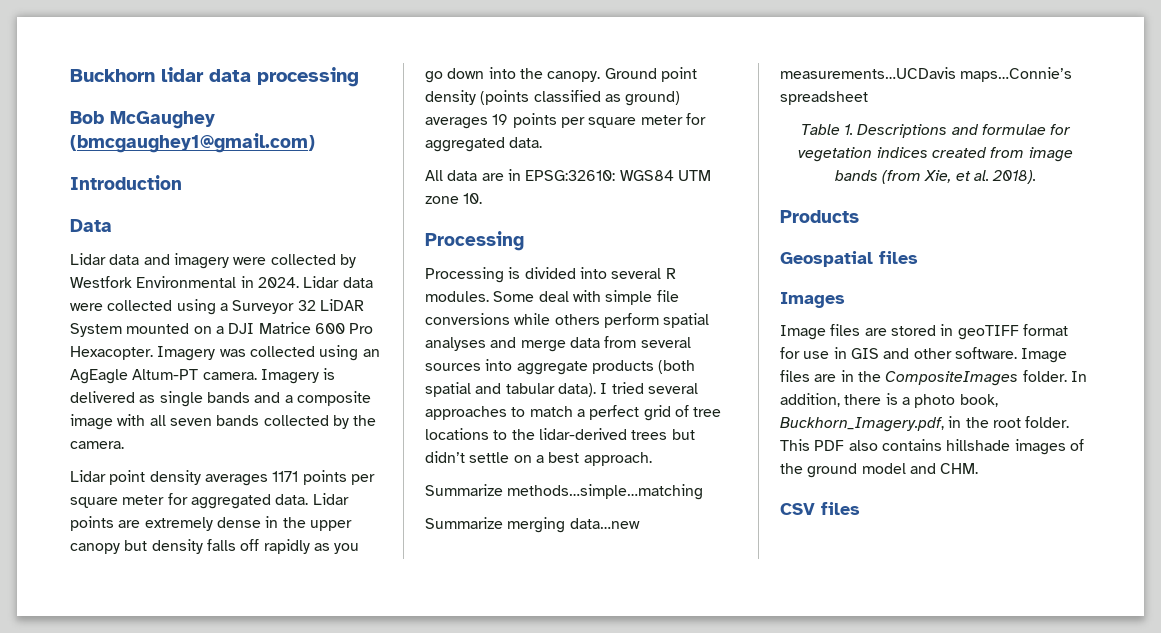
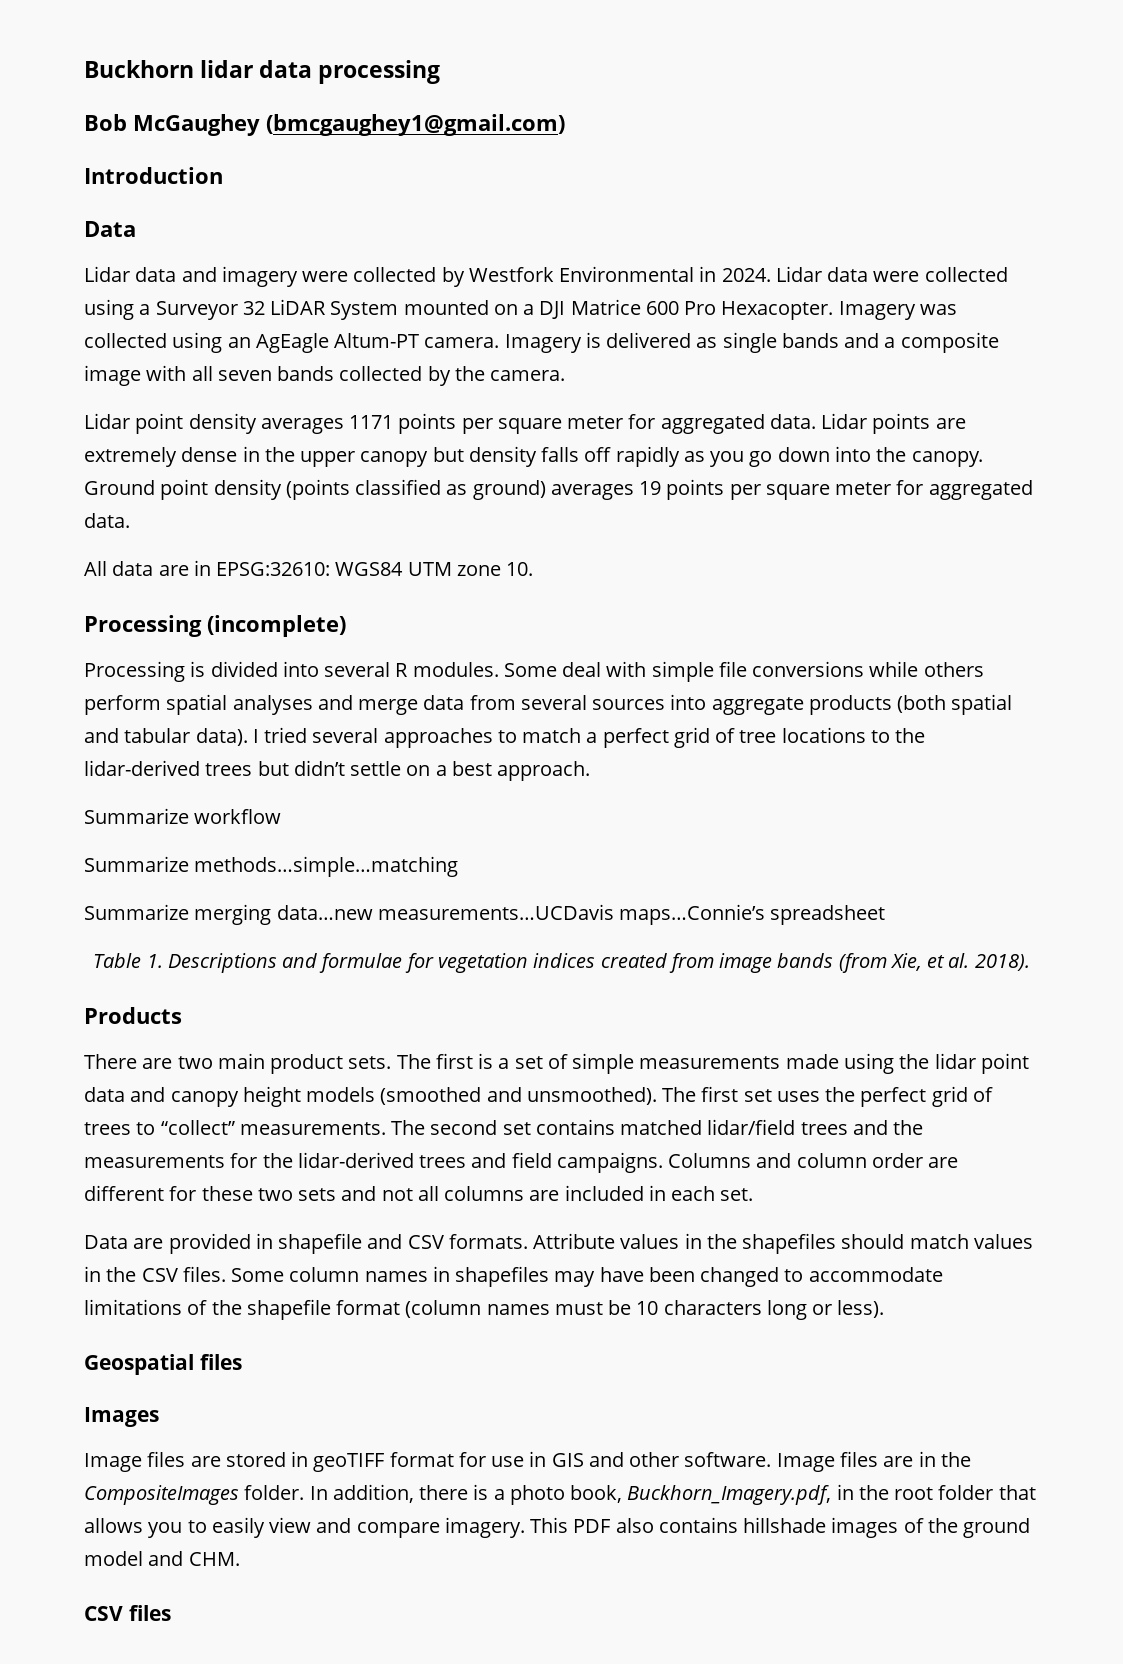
(524, 241) none -> [207,615,346,637] (incomplete)
(652, 459) none -> [84,808,282,824] // Summarize workflow
(859, 216) none -> [84,1053,1029,1074] [84,1086,993,1107] [84,1119,924,1135] [84,1152,959,1173] [84,1185,754,1201] [84,1233,1033,1254] [84,1266,943,1287] [84,1299,885,1320] // There are two main product sets. The first is a set of simple measurements made using the lidar point data and canopy height models (smoothed and unsmoothed). The first set uses the perfect grid of trees to “collect” measurements. The second set contains matched lidar/field trees and the measurements for the lidar-derived trees and field campaigns. Columns and column order are different for these two sets and not all columns are included in each set. // Data are provided in shapefile and CSV formats. Attribute values in the shapefiles should match values in the CSV files. Some column names in shapefiles may have been changed to accommodate limitations of the shapefile format (column names must be 10 characters long or less).
[1025,416,1070,428] folder. -> [938,1485,1036,1500] [84,1517,525,1538] folder that allows you to easily view and compare imagery.

